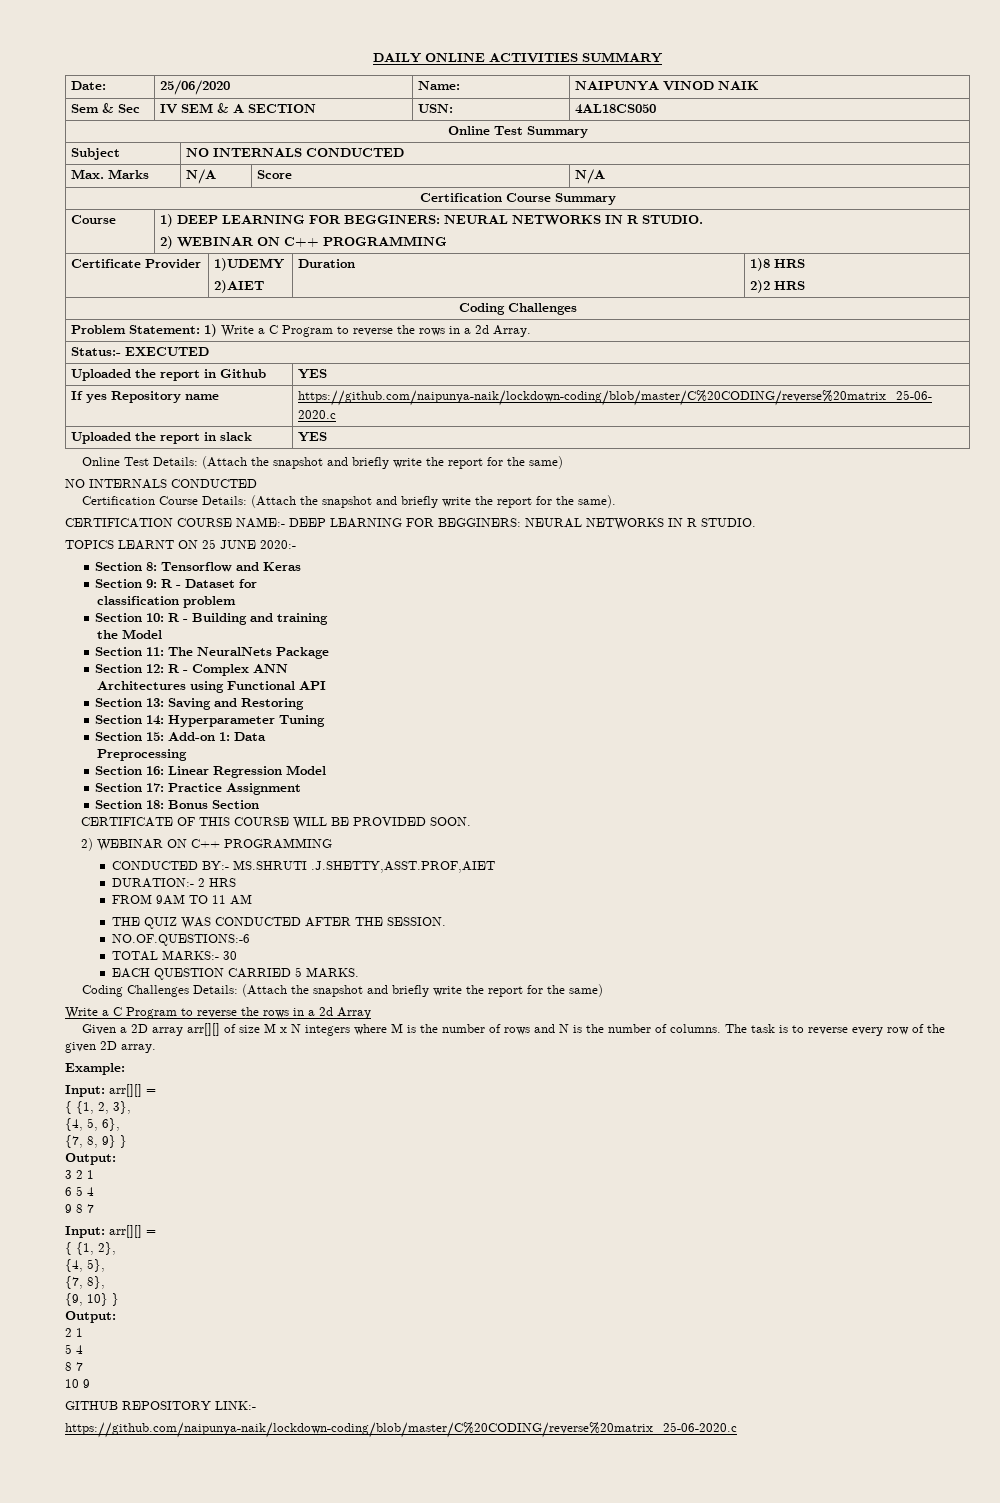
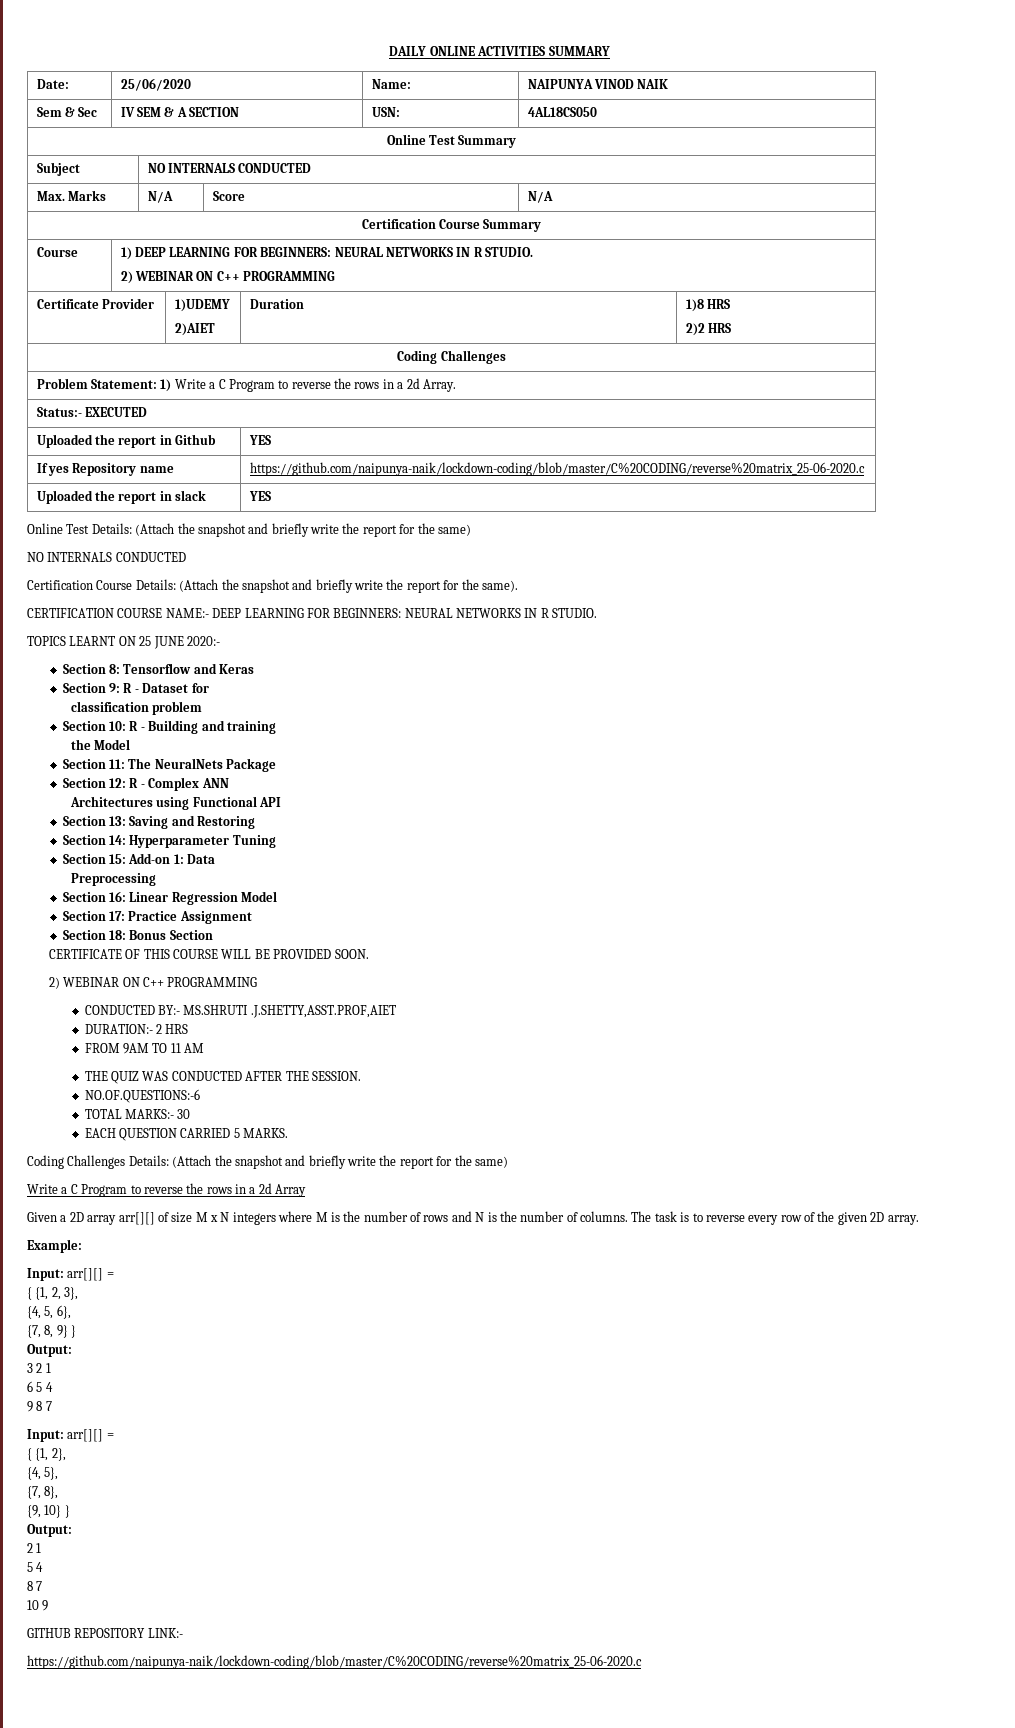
[344,215,441,224] BEGGINERS: -> [260,247,332,257] BEGINNERS:
[438,518,521,527] BEGGINERS: -> [333,608,402,618] BEGINNERS:

